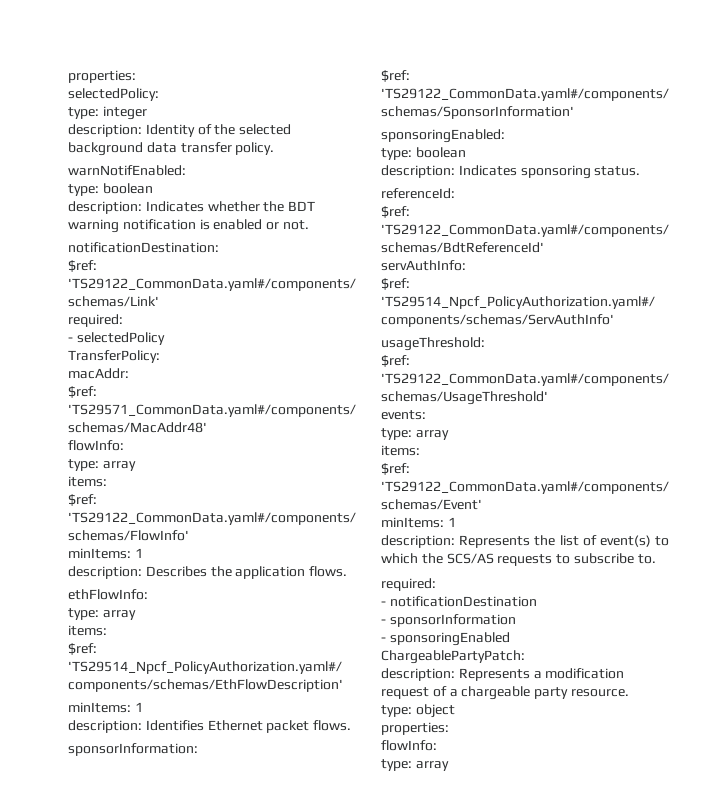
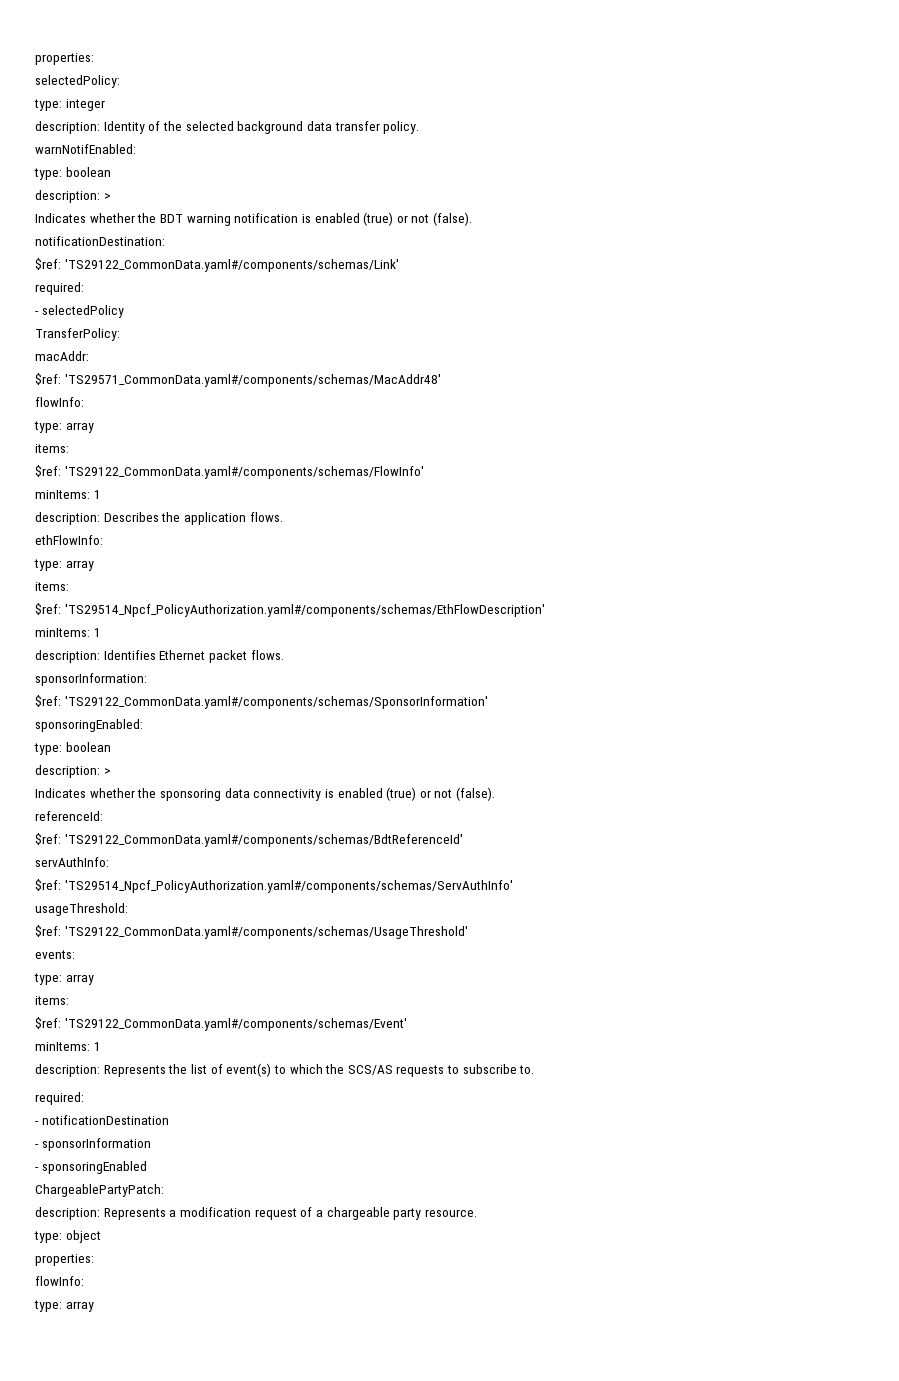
(142, 207) none -> [103,193,111,200] > //
[266,220,309,230] or not. -> [363,212,473,226] (true) or not (false).
[458,165,641,179] Indicates sponsoring status. -> [103,768,111,775] [35,787,496,801] > // Indicates whether the sponsoring data connectivity is enabled (true) or not (false).

